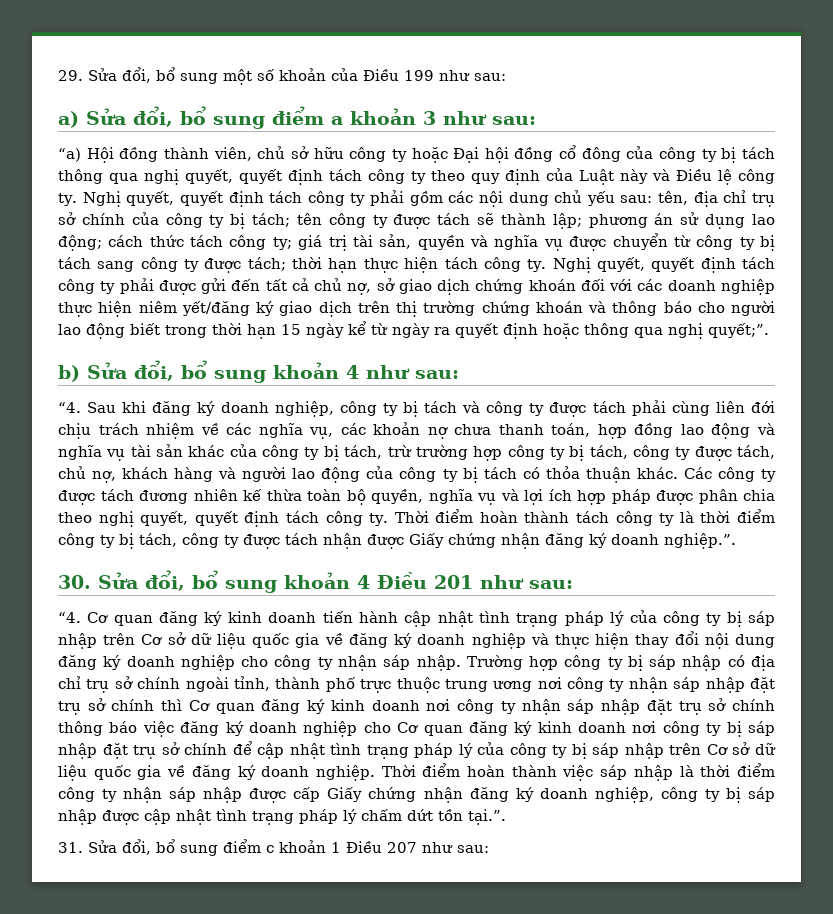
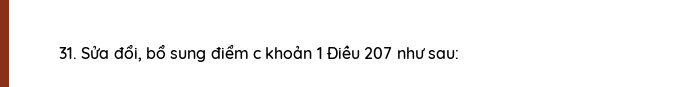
[58,67,506,85] [58,106,536,129] [58,145,775,163] [58,168,775,185] [58,190,776,207] [58,212,776,229] [58,233,775,251] [58,257,775,273] [58,278,775,295] [58,301,775,317] [58,321,769,339] [58,360,459,383] [58,400,775,417] [58,422,775,439] [58,444,776,461] [58,466,776,483] [58,489,775,505] [58,509,776,527] [58,533,736,549] [58,570,573,593] [58,610,775,627] [58,631,776,649] [58,655,776,671] [58,676,776,693] [58,698,775,715] [58,721,776,737] [58,741,776,759] [58,763,776,781] [58,787,775,803] [58,809,506,825] 29. Sửa đổi, bổ sung một số khoản của Điều 199 như sau: // a) Sửa đổi, bổ sung điểm a khoản 3 như sau: // “a) Hội đồng thành viên, chủ sở hữu công ty hoặc Đại hội đồng cổ đông của công ty bị tách thông qua nghị quyết, quyết định tách công ty theo quy định của Luật này và Điều lệ công ty. Nghị quyết, quyết định tách công ty phải gồm các nội dung chủ yếu sau: tên, địa chỉ trụ sở chính của công ty bị tách; tên công ty được tách sẽ thành lập; phương án sử dụng lao động; cách thức tách công ty; giá trị tài sản, quyền và nghĩa vụ được chuyển từ công ty bị tách sang công ty được tách; thời hạn thực hiện tách công ty. Nghị quyết, quyết định tách công ty phải được gửi đến tất cả chủ nợ, sở giao dịch chứng khoán đối với các doanh nghiệp thực hiện niêm yết/đăng ký giao dịch trên thị trường chứng khoán và thông báo cho người lao động biết trong thời hạn 15 ngày kể từ ngày ra quyết định hoặc thông qua nghị quyết;”. // b) Sửa đổi, bổ sung khoản 4 như sau: // “4. Sau khi đăng ký doanh nghiệp, công ty bị tách và công ty được tách phải cùng liên đới chịu trách nhiệm về các nghĩa vụ, các khoản nợ chưa thanh toán, hợp đồng lao động và nghĩa vụ tài sản khác của công ty bị tách, trừ trường hợp công ty bị tách, công ty được tách, chủ nợ, khách hàng và người lao động của công ty bị tách có thỏa thuận khác. Các công ty được tách đương nhiên kế thừa toàn bộ quyền, nghĩa vụ và lợi ích hợp pháp được phân chia theo nghị quyết, quyết định tách công ty. Thời điểm hoàn thành tách công ty là thời điểm công ty bị tách, công ty được tách nhận được Giấy chứng nhận đăng ký doanh nghiệp.”. // 30. Sửa đổi, bổ sung khoản 4 Điều 201 như sau: // “4. Cơ quan đăng ký kinh doanh tiến hành cập nhật tình trạng pháp lý của công ty bị sáp nhập trên Cơ sở dữ liệu quốc gia về đăng ký doanh nghiệp và thực hiện thay đổi nội dung đăng ký doanh nghiệp cho công ty nhận sáp nhập. Trường hợp công ty bị sáp nhập có địa chỉ trụ sở chính ngoài tỉnh, thành phố trực thuộc trung ương nơi công ty nhận sáp nhập đặt trụ sở chính thì Cơ quan đăng ký kinh doanh nơi công ty nhận sáp nhập đặt trụ sở chính thông báo việc đăng ký doanh nghiệp cho Cơ quan đăng ký kinh doanh nơi công ty bị sáp nhập đặt trụ sở chính để cập nhật tình trạng pháp lý của công ty bị sáp nhập trên Cơ sở dữ liệu quốc gia về đăng ký doanh nghiệp. Thời điểm hoàn thành việc sáp nhập là thời điểm công ty nhận sáp nhập được cấp Giấy chứng nhận đăng ký doanh nghiệp, công ty bị sáp nhập được cập nhật tình trạng pháp lý chấm dứt tồn tại.”. // -> (59, 53) none

